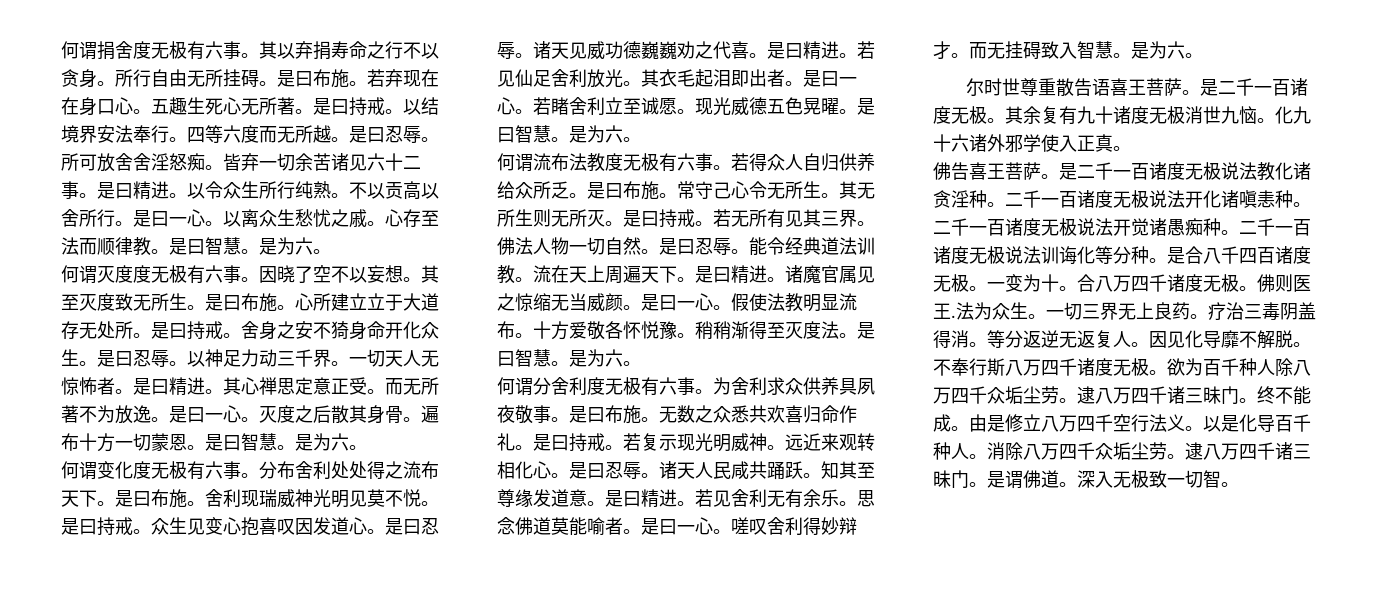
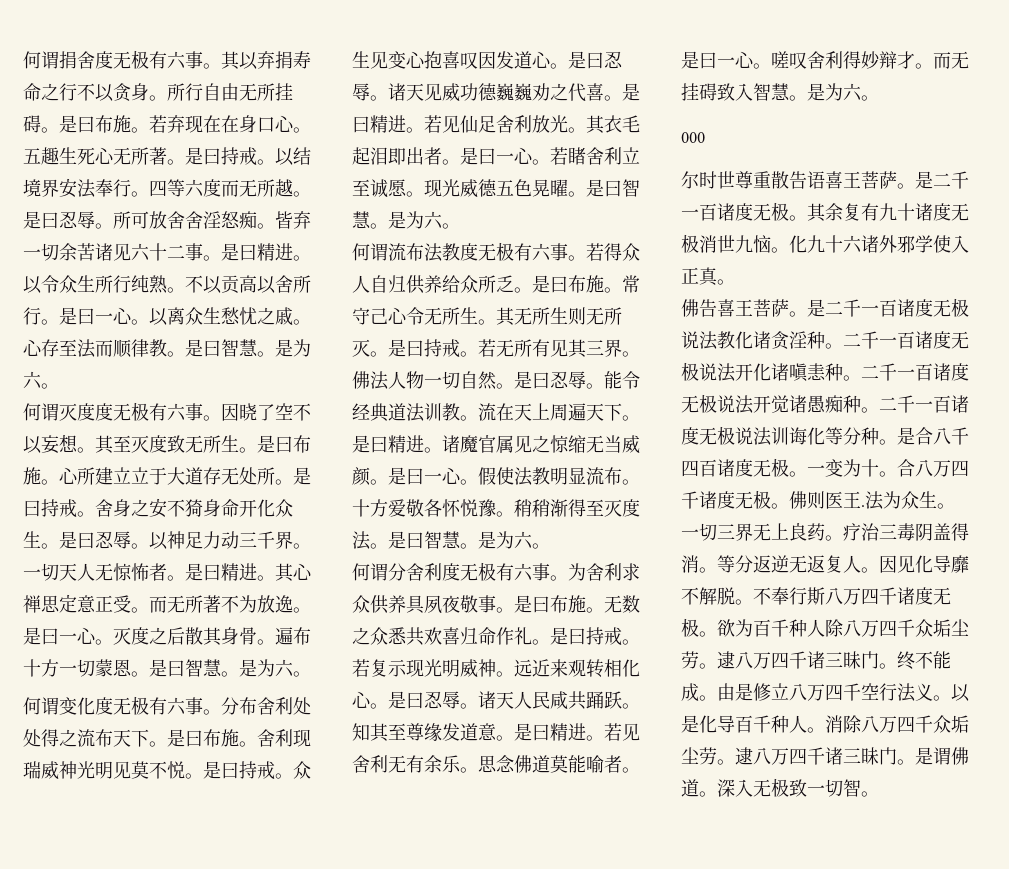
(1203, 55) none -> [681,132,705,143] // 000

